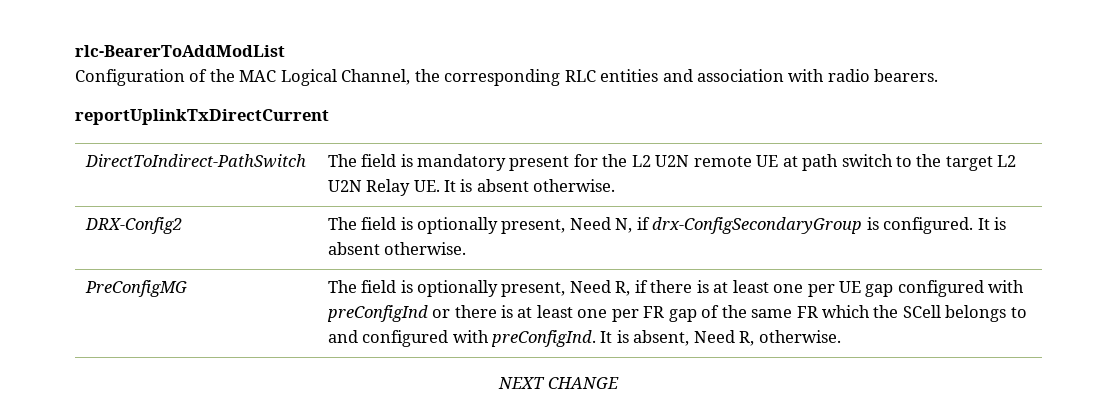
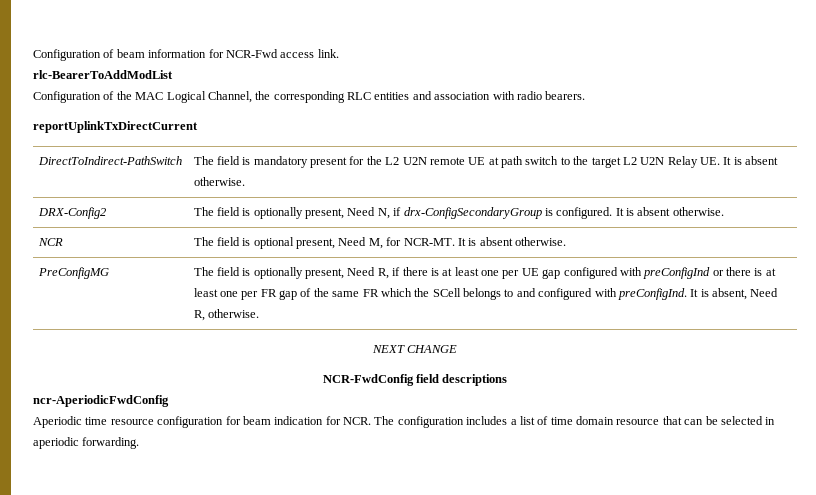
(75, 51) none -> [33,49,339,61] Configuration of beam information for NCR-Fwd access link. //
(467, 248) none -> [37,238,63,246] [193,237,567,249] // NCR | The field is optional present, Need M, for NCR-MT. It is absent otherwise.
(619, 383) none -> [322,374,508,386] [33,395,169,407] [33,416,776,428] [33,437,140,449] // NCR-FwdConfig field descriptions // ncr-AperiodicFwdConfig // Aperiodic time resource configuration for beam indication for NCR. The configuration includes a list of time domain resource that can be selected in aperiodic forwarding.

